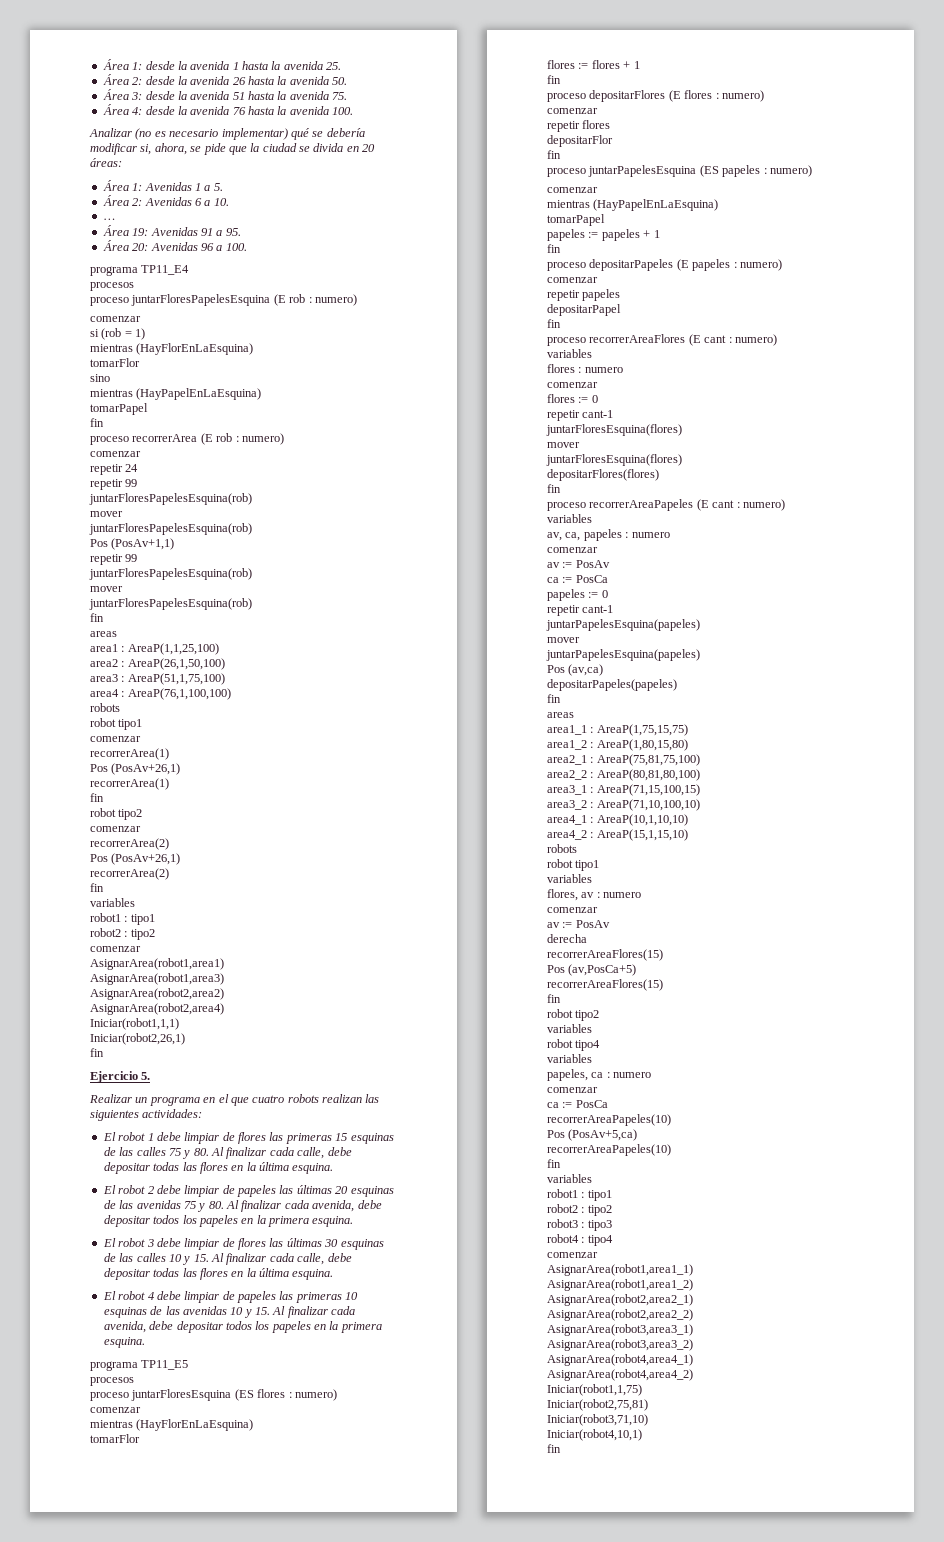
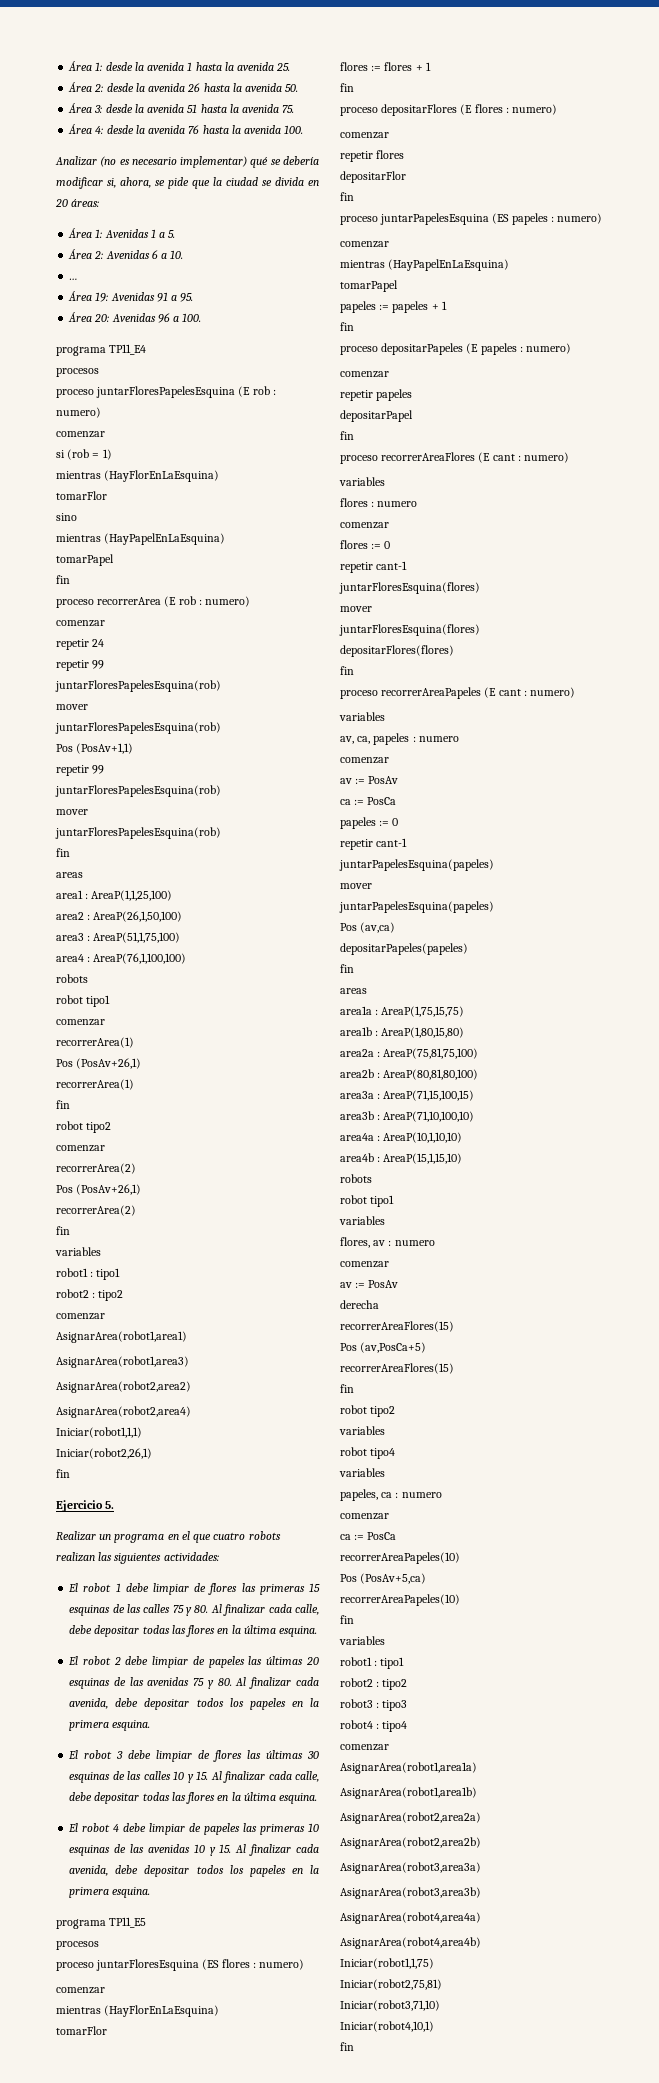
[547,725,587,735] area1_1 -> [340,1006,372,1015] area1a
[547,740,587,750] area1_2 -> [340,1027,372,1036] area1b
[547,755,587,765] area2_1 -> [340,1049,374,1057] area2a
[547,770,587,780] area2_2 -> [340,1069,374,1078] area2b
[547,785,587,795] area3_1 -> [340,1091,374,1099] area3a
[547,800,587,810] area3_2 -> [340,1111,374,1120] area3b
[547,815,587,825] area4_1 -> [340,1133,374,1141] area4a
[547,830,587,840] area4_2 -> [340,1153,374,1162] area4b
[547,1264,693,1276] [547,1279,693,1291] [547,1294,693,1306] [547,1309,693,1321] [547,1324,693,1336] [547,1339,693,1351] [547,1354,693,1366] [547,1369,693,1381] AsignarArea(robot1,area1_1) // AsignarArea(robot1,area1_2) // AsignarArea(robot2,area2_1) // AsignarArea(robot2,area2_2) // AsignarArea(robot3,area3_1) // AsignarArea(robot3,area3_2) // AsignarArea(robot4,area4_1) // AsignarArea(robot4,area4_2) -> [340,1762,477,1774] [340,1787,477,1799] [340,1812,481,1824] [340,1837,481,1849] [340,1862,481,1874] [340,1887,481,1899] [340,1912,481,1924] [340,1937,481,1949] AsignarArea(robot1,area1a) // AsignarArea(robot1,area1b) // AsignarArea(robot2,area2a) // AsignarArea(robot2,area2b) // AsignarArea(robot3,area3a) // AsignarArea(robot3,area3b) // AsignarArea(robot4,area4a) // AsignarArea(robot4,area4b)

